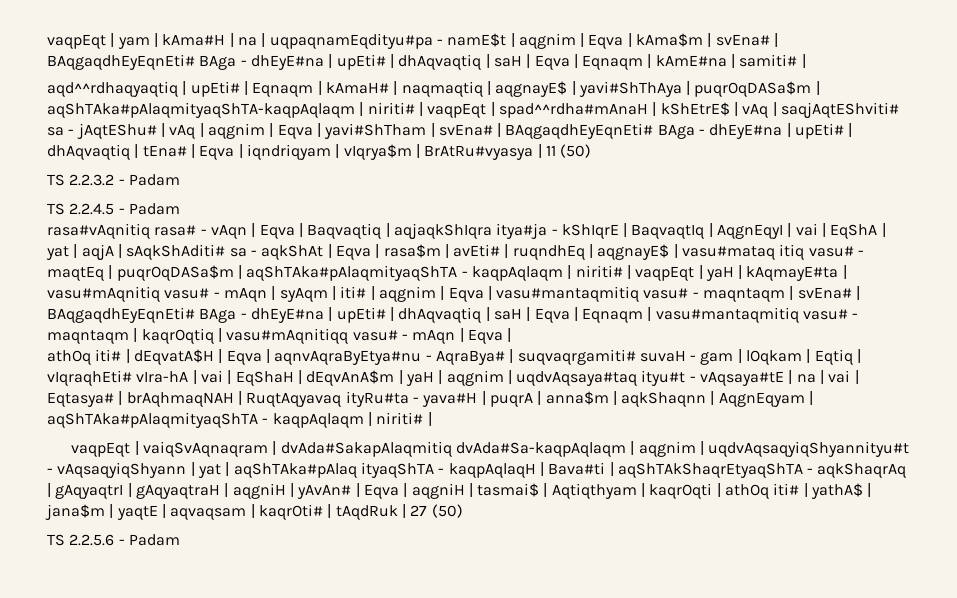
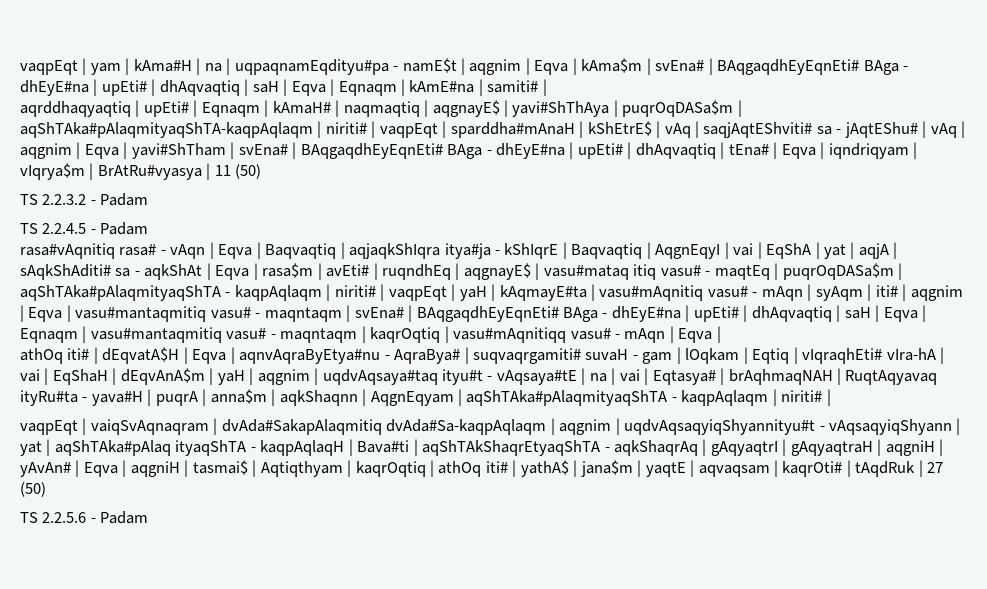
[47,81,178,97] aqd^^rdhaqyaqtiq -> [20,101,131,117] aqrddhaqyaqtiq
[498,103,648,118] spad^^rdha#mAnaH -> [450,122,575,138] sparddha#mAnaH
[631,224,705,239] BaqvaqtIq -> [571,243,643,259] Baqvaqtiq
[649,483,713,499] kaqrOqti -> [355,461,426,477] kaqrOqtiq

